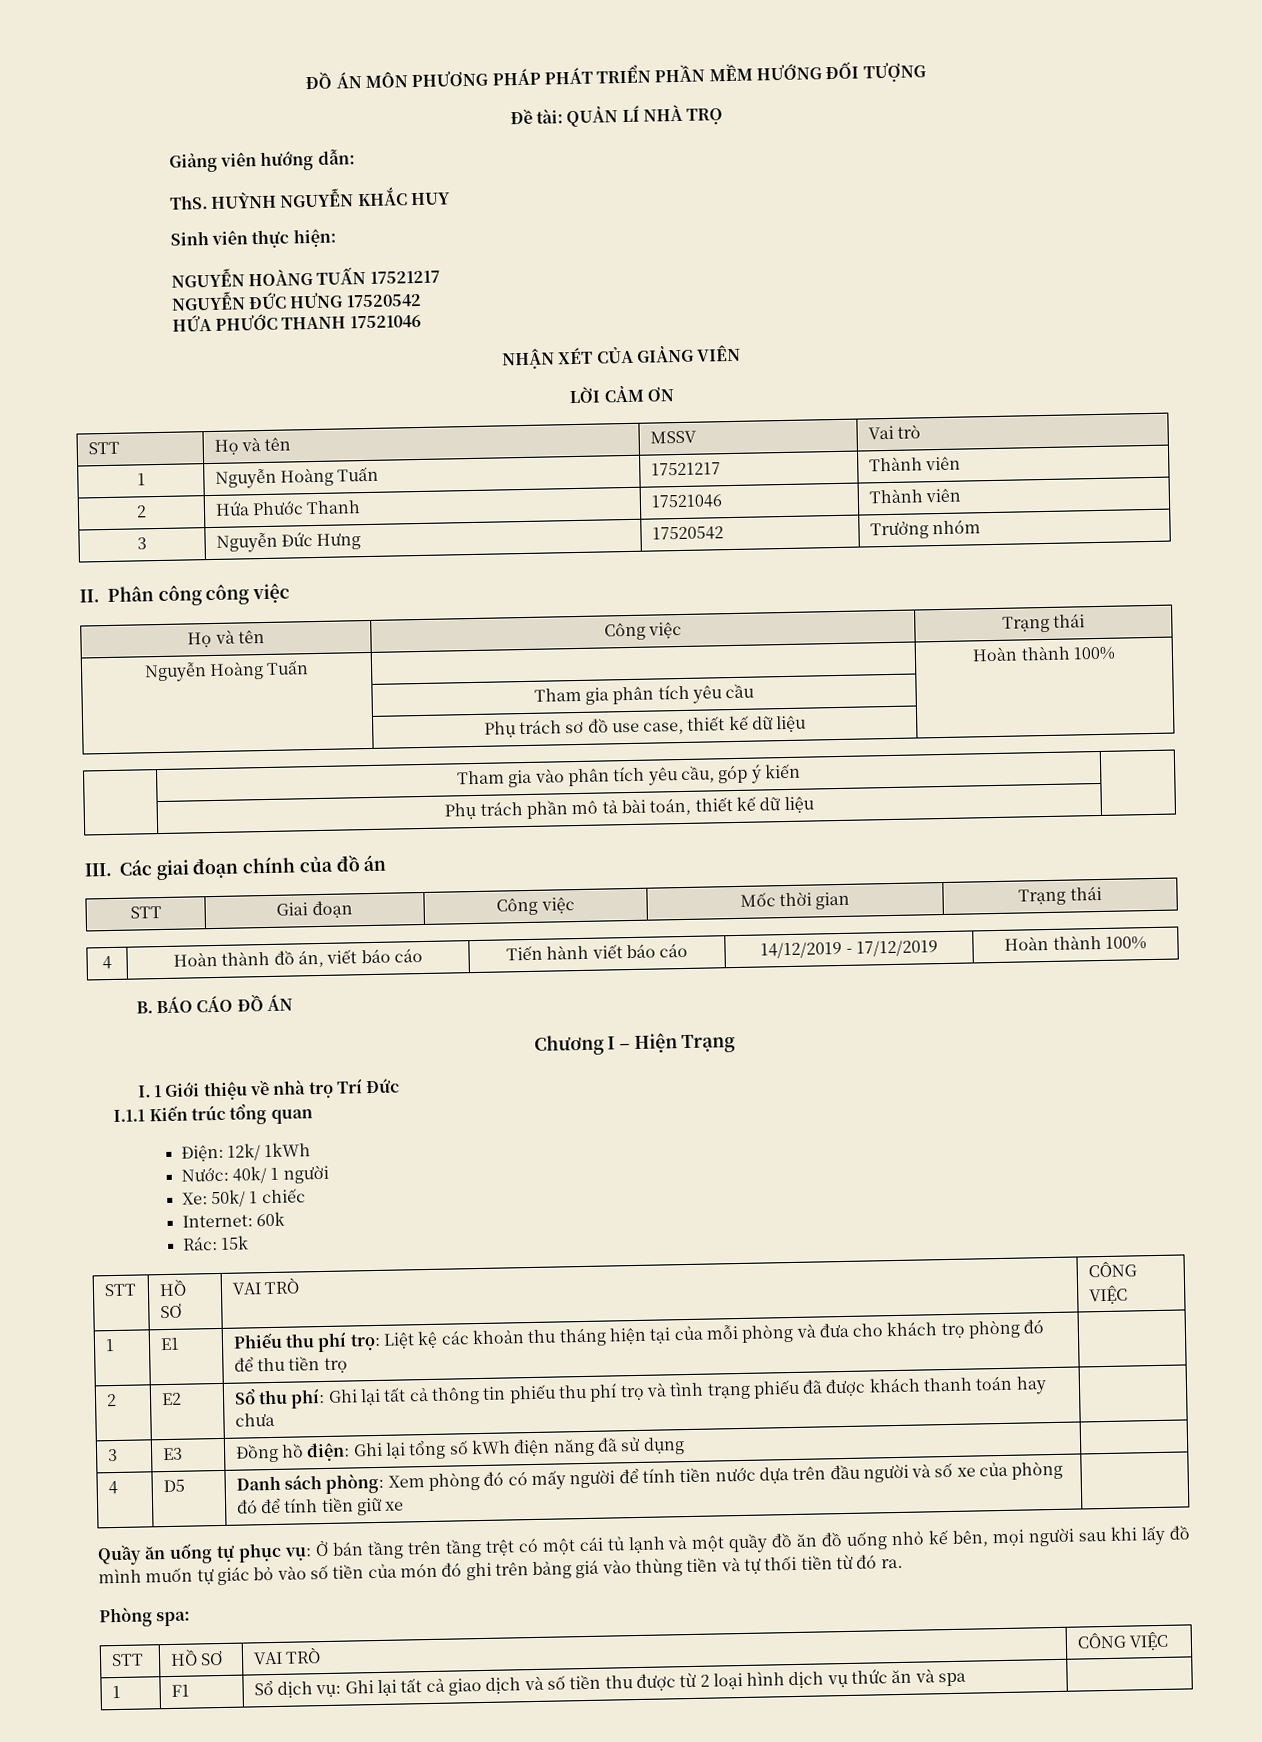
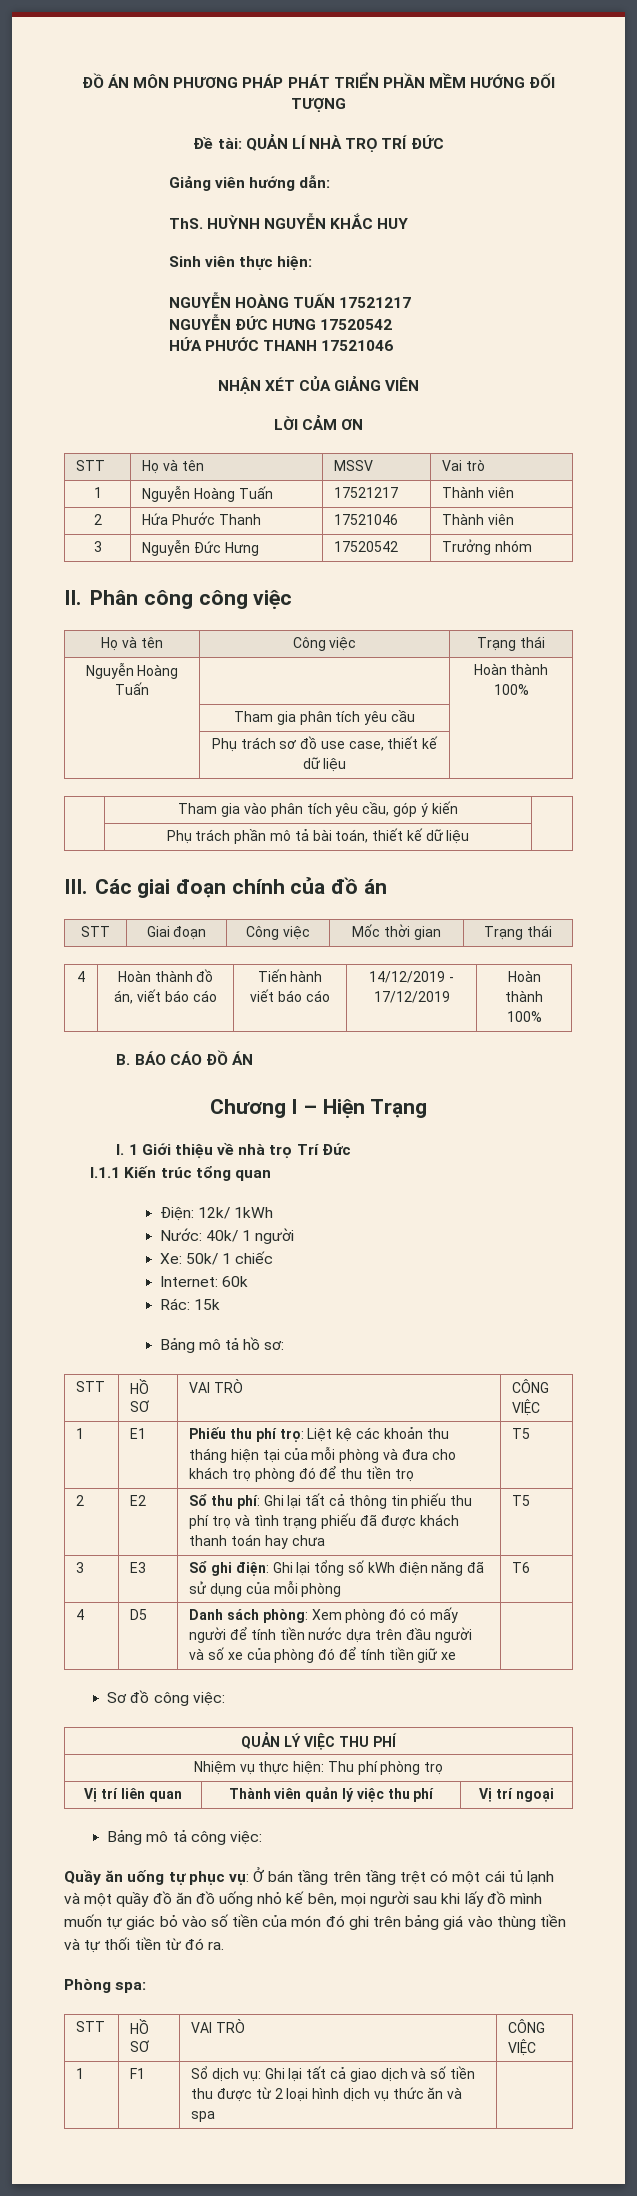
(724, 116) none -> [381,135,444,149] TRÍ ĐỨC
(250, 1242) none -> [159,1337,285,1353] // Bảng mô tả hồ sơ:
(348, 1365) none -> [512,1428,531,1439] T5
(275, 1419) none -> [512,1495,531,1506] T5
[234,1443,305,1463] Đồng hồ -> [189,1561,233,1576] Sổ ghi
(685, 1446) | -> [245,1580,342,1597] [512,1562,531,1573] của mỗi phòng | T6
(405, 1506) none -> [107,1690,225,1706] [241,1732,397,1750] [193,1760,444,1775] [84,1788,182,1802] [228,1787,435,1802] [479,1788,554,1802] [107,1830,262,1845] // Sơ đồ công việc: // QUẢN LÝ VIỆC THU PHÍ // Nhiệm vụ thực hiện: Thu phí phòng trọ // Vị trí liên quan | Thành viên quản lý việc thu phí | Vị trí ngoại // Bảng mô tả công việc:

